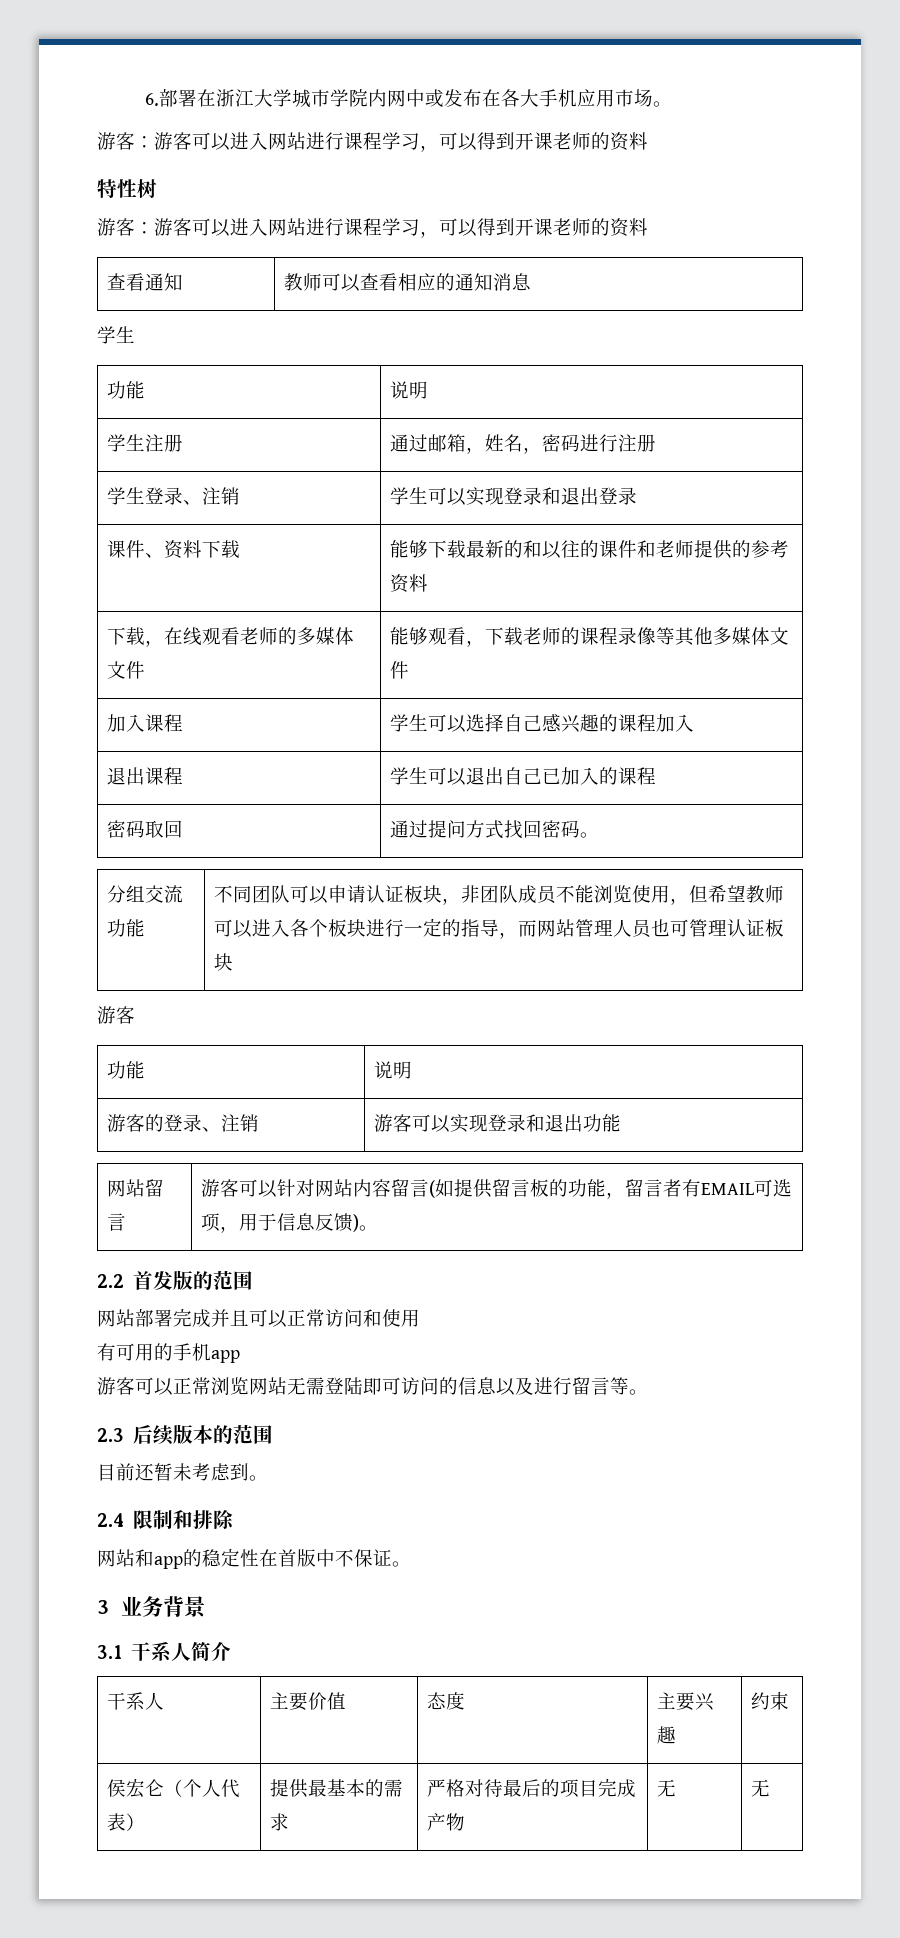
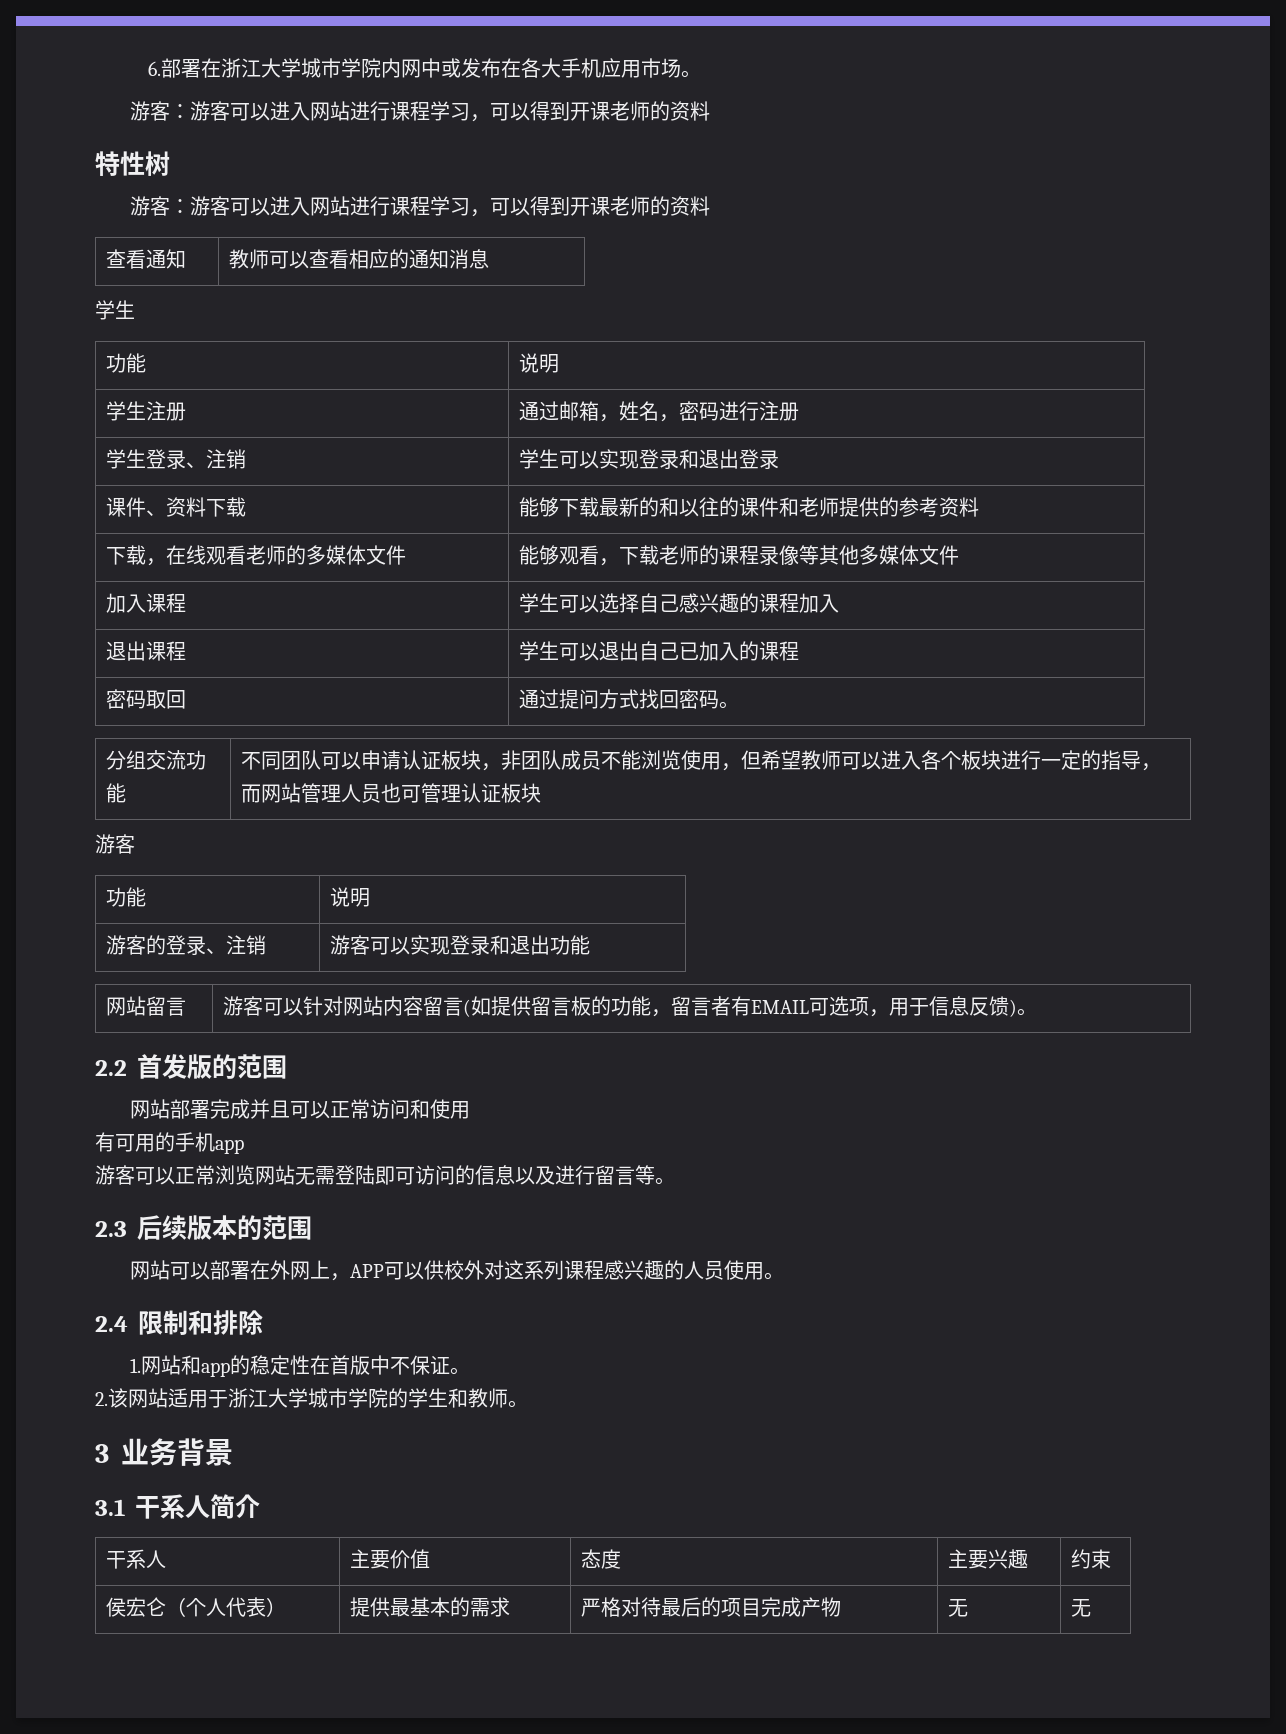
[97,1463,249,1481] 目前还暂未考虑到 -> [129,1260,764,1281] 网站可以部署在外网上，APP可以供校外对这系列课程感兴趣的人员使用
(235, 1520) none -> [129,1358,141,1373] 1.
(411, 1564) none -> [95,1388,528,1408] // 2.该网站适用于浙江大学城市学院的学生和教师。

